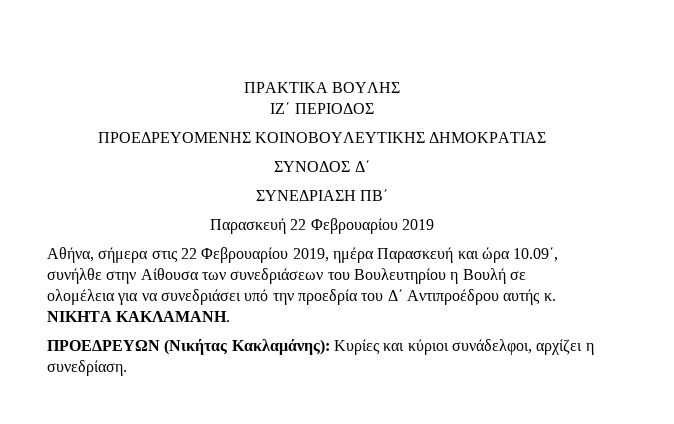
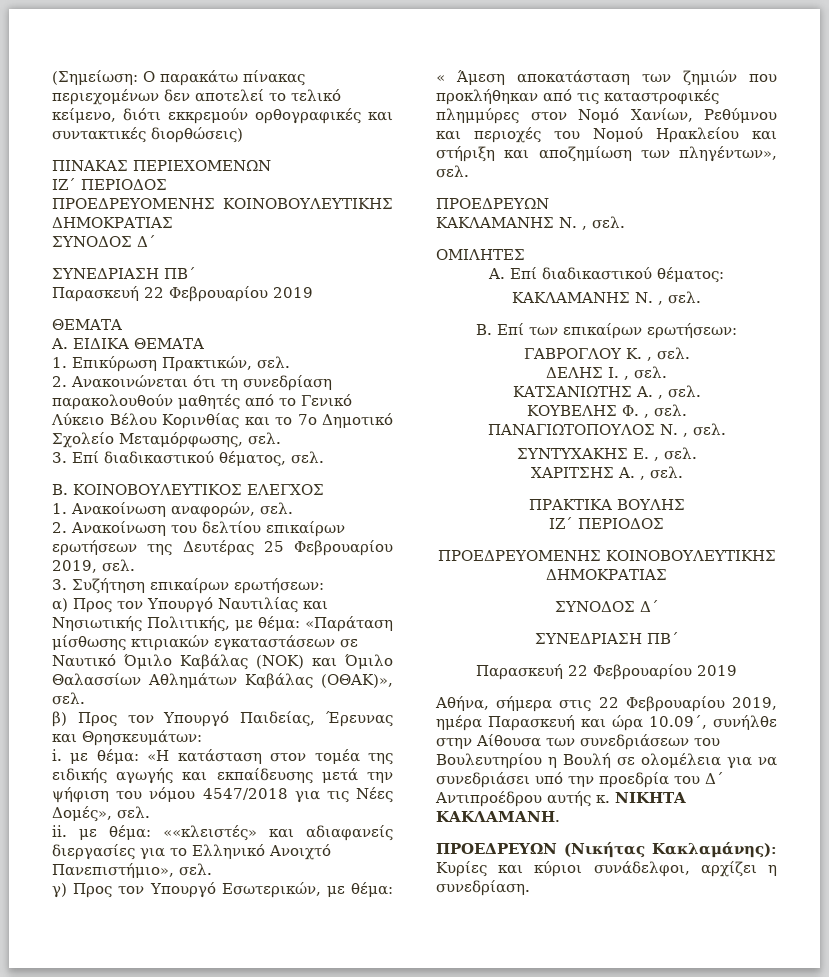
(243, 87) none -> [52,70,305,86] [52,89,341,105] [52,108,393,124] [52,127,243,143] [52,160,271,171] [52,178,167,190] [52,198,393,209] [52,217,173,228] [52,235,156,247] [52,267,196,279] [52,286,313,302] [52,319,122,330] [51,338,204,349] [52,356,290,372] [52,375,332,391] [52,394,352,410] [51,413,393,429] [52,432,281,448] [52,451,324,467] [52,484,324,495] [52,502,293,518] [52,521,345,537] [52,540,393,556] [52,559,135,573] [52,578,324,594] [52,597,328,613] [52,616,393,632] [52,635,358,651] [52,654,393,670] [52,673,393,689] [52,692,85,705] [52,711,393,727] [52,730,202,746] [52,749,393,765] [52,768,393,784] [52,787,393,803] [52,806,150,822] [52,825,393,841] [52,844,331,860] [52,863,212,878] [52,882,393,898] [436,70,777,86] [436,89,719,105] [436,108,777,124] [436,127,777,143] [436,146,777,162] [436,165,469,178] [436,198,549,209] [436,216,625,230] [436,249,525,260] [488,267,724,283] [512,291,701,305] [476,323,737,339] [523,347,690,361] [546,366,667,380] [512,385,701,399] [526,404,687,418] [487,423,726,437] [516,447,697,461] [530,466,683,480] (Σημείωση: Ο παρακάτω πίνακας περιεχομένων δεν αποτελεί το τελικό κείμενο, διότι εκκρεμούν ορθογραφικές και συντακτικές διορθώσεις) // ΠΙΝΑΚΑΣ ΠΕΡΙΕΧΟΜΕΝΩΝ // ΙΖ΄ ΠΕΡΙΟΔΟΣ // ΠΡΟΕΔΡΕΥΟΜΕΝΗΣ ΚΟΙΝΟΒΟΥΛΕΥΤΙΚΗΣ ΔΗΜΟΚΡΑΤΙΑΣ // ΣΥΝΟΔΟΣ Δ΄ // ΣΥΝΕΔΡΙΑΣΗ ΠΒ΄ // Παρασκευή 22 Φεβρουαρίου 2019 // ΘΕΜΑΤΑ // Α. ΕΙΔΙΚΑ ΘΕΜΑΤΑ // 1. Επικύρωση Πρακτικών, σελ. // 2. Ανακοινώνεται ότι τη συνεδρίαση παρακολουθούν μαθητές από το Γενικό Λύκειο Βέλου Κορινθίας και το 7ο Δημοτικό Σχολείο Μεταμόρφωσης, σελ. // 3. Επί διαδικαστικού θέματος, σελ. // Β. ΚΟΙΝΟΒΟΥΛΕΥΤΙΚΟΣ ΕΛΕΓΧΟΣ // 1. Ανακοίνωση αναφορών, σελ. // 2. Ανακοίνωση του δελτίου επικαίρων ερωτήσεων της Δευτέρας 25 Φεβρουαρίου 2019, σελ. // 3. Συζήτηση επικαίρων ερωτήσεων: // α) Προς τον Υπουργό Ναυτιλίας και Νησιωτικής Πολιτικής, με θέμα: «Παράταση μίσθωσης κτιριακών εγκαταστάσεων σε Ναυτικό Όμιλο Καβάλας (ΝΟΚ) και Όμιλο Θαλασσίων Αθλημάτων Καβάλας (ΟΘΑΚ)», σελ. // β) Προς τον Υπουργό Παιδείας, Έρευνας και Θρησκευμάτων: // i. με θέμα: «Η κατάσταση στον τομέα της ειδικής αγωγής και εκπαίδευσης μετά την ψήφιση του νόμου 4547/2018 για τις Νέες Δομές», σελ. // ii. με θέμα: ««κλειστές» και αδιαφανείς διεργασίες για το Ελληνικό Ανοιχτό Πανεπιστήμιο», σελ. // γ) Προς τον Υπουργό Εσωτερικών, με θέμα: « Άμεση αποκατάσταση των ζημιών που προκλήθηκαν από τις καταστροφικές πλημμύρες στον Νομό Χανίων, Ρεθύμνου και περιοχές του Νομού Ηρακλείου και στήριξη και αποζημίωση των πληγέντων», σελ. // ΠΡΟΕΔΡΕΥΩΝ // ΚΑΚΛΑΜΑΝΗΣ Ν. , σελ. // ΟΜΙΛΗΤΕΣ // Α. Επί διαδικαστικού θέματος: // ΚΑΚΛΑΜΑΝΗΣ Ν. , σελ. // Β. Επί των επικαίρων ερωτήσεων: // ΓΑΒΡΟΓΛΟΥ Κ. , σελ. // ΔΕΛΗΣ Ι. , σελ. // ΚΑΤΣΑΝΙΩΤΗΣ Α. , σελ. // ΚΟΥΒΕΛΗΣ Φ. , σελ. // ΠΑΝΑΓΙΩΤΟΠΟΥΛΟΣ Ν. , σελ. // ΣΥΝΤΥΧΑΚΗΣ Ε. , σελ. // ΧΑΡΙΤΣΗΣ Α. , σελ. //

